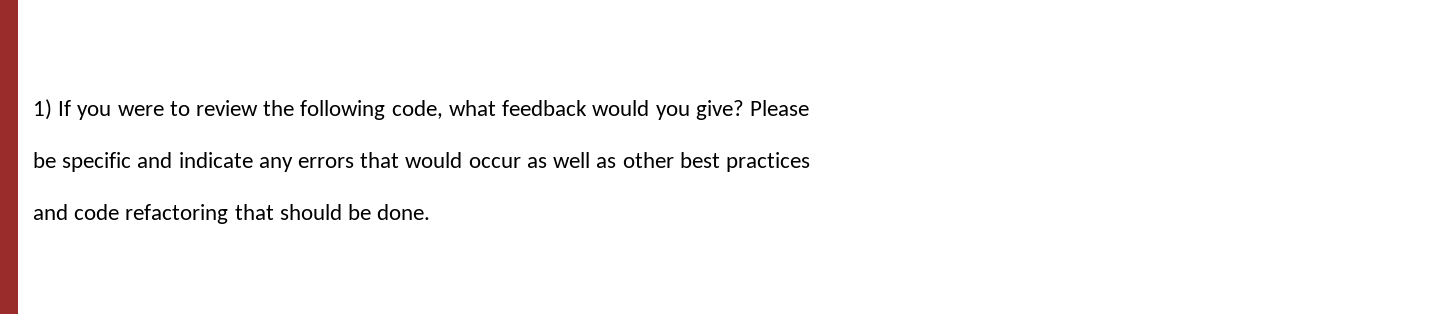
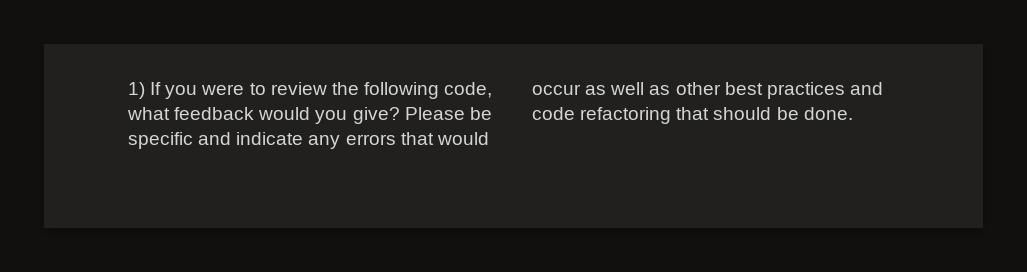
(809, 108) // -> (465, 113) none
(810, 162) // -> (845, 90) none

